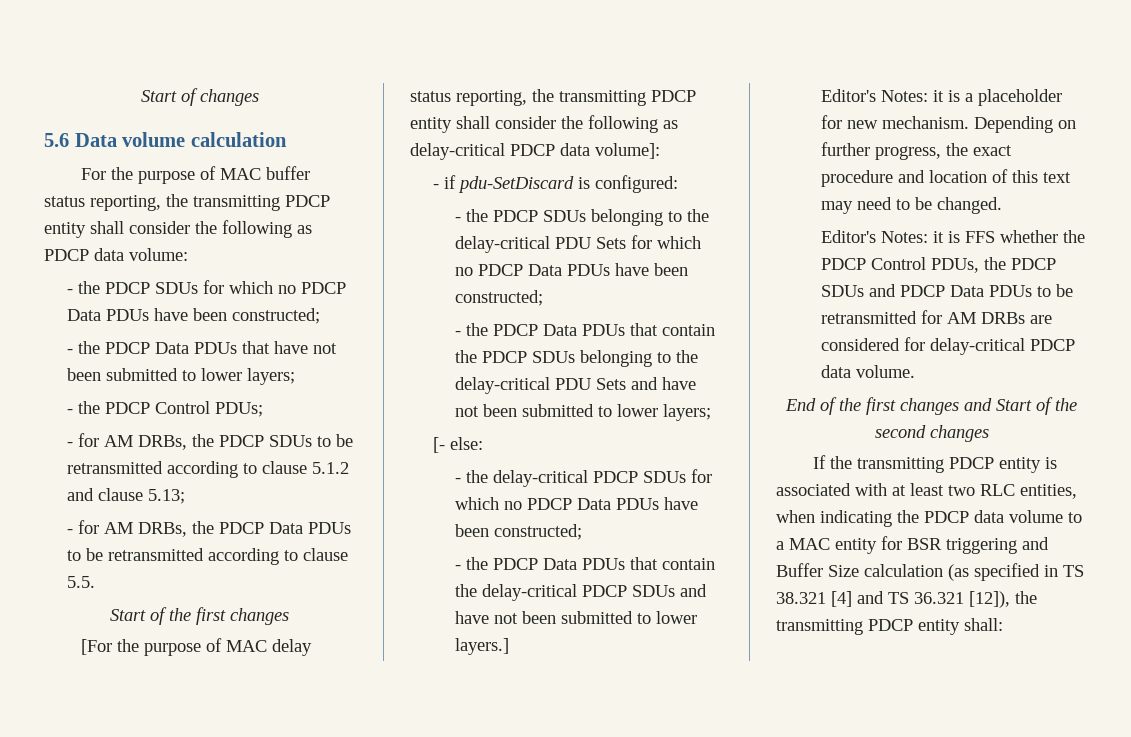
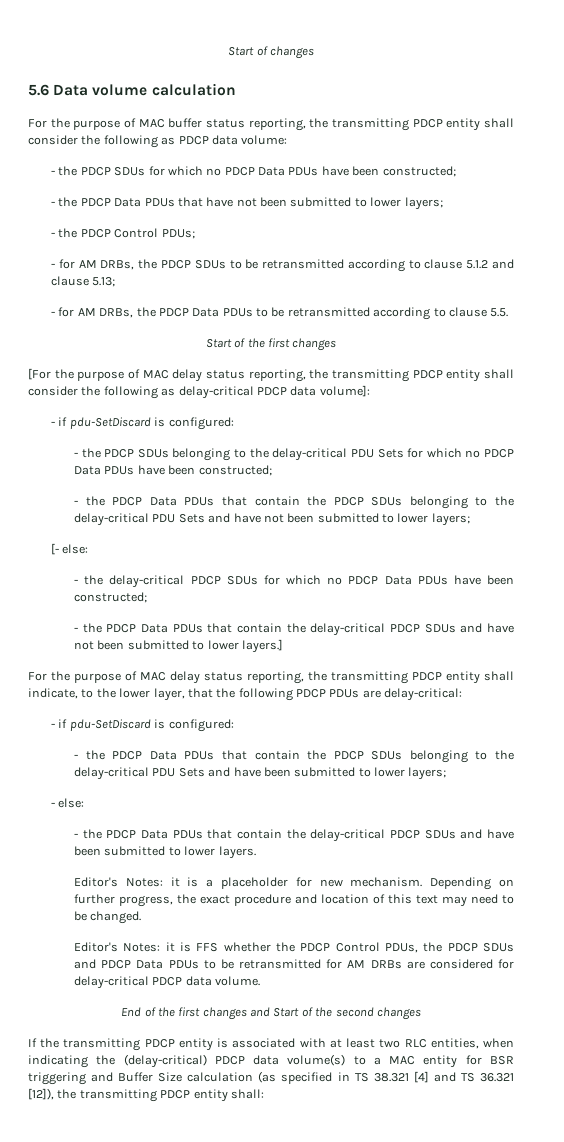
(510, 646) none -> [28,671,514,684] [28,688,463,701] [50,719,234,732] [73,750,514,763] [73,767,447,780] [50,798,85,808] [73,829,514,842] [73,846,256,859] // For the purpose of MAC delay status reporting, the transmitting PDCP entity shall indicate, to the lower layer, that the following PDCP PDUs are delay-critical: // - if pdu-SetDiscard is configured: // - the PDCP Data PDUs that contain the PDCP SDUs belonging to the delay-critical PDU Sets and have been submitted to lower layers; // - else: // - the PDCP Data PDUs that contain the delay-critical PDCP SDUs and have been submitted to lower layers.
[924,510,1063,523] PDCP data volume -> [123,1054,346,1068] (delay-critical) PDCP data volume(s)

